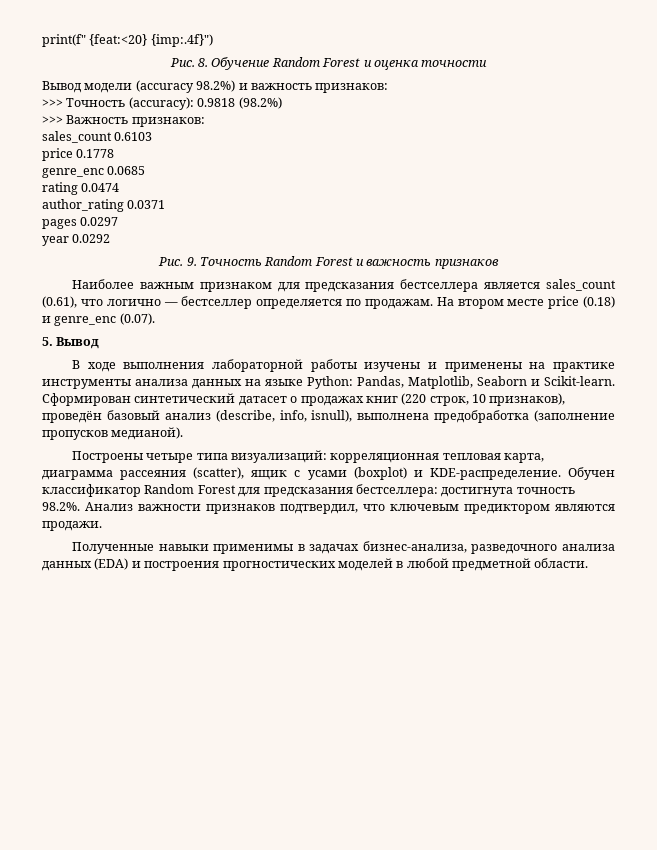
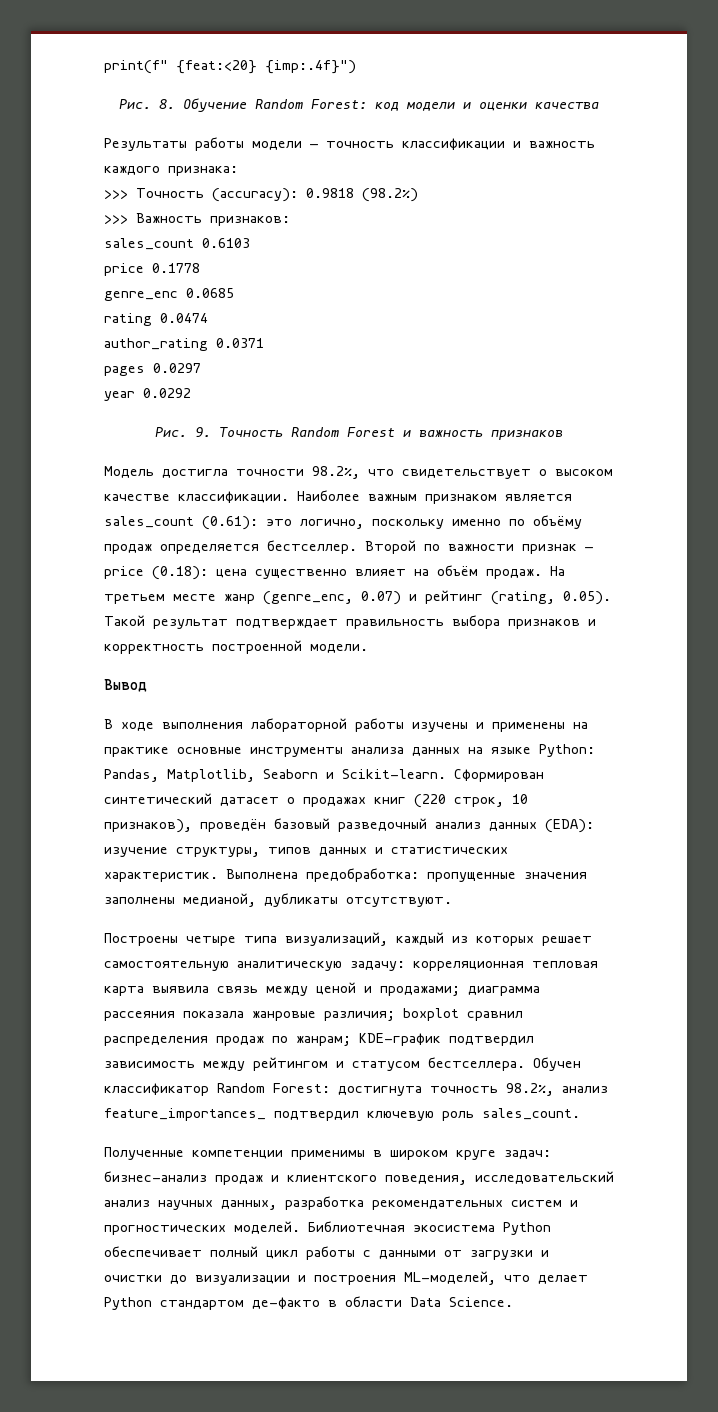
[322,58,488,70] [42,80,389,93] Forest и оценка точности // Вывод модели (accuracy 98.2%) и важность признаков: -> [311,99,599,111] [104,137,595,151] [104,166,238,176] Forest: код модели и оценки качества // Результаты работы модели — точность классификации и важность каждого признака:
[71,279,616,292] [42,296,615,309] [42,313,155,326] [42,337,53,346] Наиболее важным признаком для предсказания бестселлера является sales_count (0.61), что логично — бестселлер определяется по продажам. На втором месте price (0.18) и genre_enc (0.07). // 5. -> [104,466,613,479] [104,490,572,504] [104,515,582,530] [104,540,593,554] [104,565,565,580] [104,590,611,605] [104,615,596,629] [104,640,368,654] Модель достигла точности 98.2%, что свидетельствует о высоком качестве классификации. Наиболее важным признаком является sales_count (0.61): это логично, поскольку именно по объёму продаж определяется бестселлер. Второй по важности признак — price (0.18): цена существенно влияет на объём продаж. На третьем месте жанр (genre_enc, 0.07) и рейтинг (rating, 0.05). Такой результат подтверждает правильность выбора признаков и корректность построенной модели. //
(615, 367) none -> [177,747,242,754] основные
[164,410,615,423] [42,427,184,440] [71,450,545,463] [42,467,615,480] [42,484,575,497] [42,502,615,514] [42,521,102,531] анализ (describe, info, isnull), выполнена предобработка (заполнение пропусков медианой). // Построены четыре типа визуализаций: корреляционная тепловая карта, диаграмма рассеяния (scatter), ящик с усами (boxplot) и KDE-распределение. Обучен классификатор Random Forest для предсказания бестселлера: достигнута точность 98.2%. Анализ важности признаков подтвердил, что ключевым предиктором являются продажи. -> [338,818,594,833] [104,847,508,857] [104,868,587,882] [104,893,452,907] [104,932,592,946] [104,961,598,971] [104,982,540,996] [104,1008,523,1021] [104,1033,534,1046] [104,1057,581,1071] [104,1083,608,1096] [104,1108,580,1121] разведочный анализ данных (EDA): изучение структуры, типов данных и статистических характеристик. Выполнена предобработка: пропущенные значения заполнены медианой, дубликаты отсутствуют. // Построены четыре типа визуализаций, каждый из которых решает самостоятельную аналитическую задачу: корреляционная тепловая карта выявила связь между ценой и продажами; диаграмма рассеяния показала жанровые различия; boxplot сравнил распределения продаж по жанрам; KDE-график подтвердил зависимость между рейтингом и статусом бестселлера. Обучен классификатор Random Forest: достигнута точность 98.2%, анализ feature_importances_ подтвердил ключевую роль sales_count.
[158,544,209,551] навыки -> [192,1150,283,1159] компетенции
[309,541,615,554] [42,558,589,571] задачах бизнес-анализа, разведочного анализа данных (EDA) и построения прогностических моделей в любой предметной области. -> [390,1150,551,1160] [104,1171,614,1185] [104,1196,578,1210] [104,1221,551,1235] [104,1246,549,1260] [104,1271,588,1285] [104,1296,513,1310] широком круге задач: бизнес-анализ продаж и клиентского поведения, исследовательский анализ научных данных, разработка рекомендательных систем и прогностических моделей. Библиотечная экосистема Python обеспечивает полный цикл работы с данными от загрузки и очистки до визуализации и построения ML-моделей, что делает Python стандартом де-факто в области Data Science.

